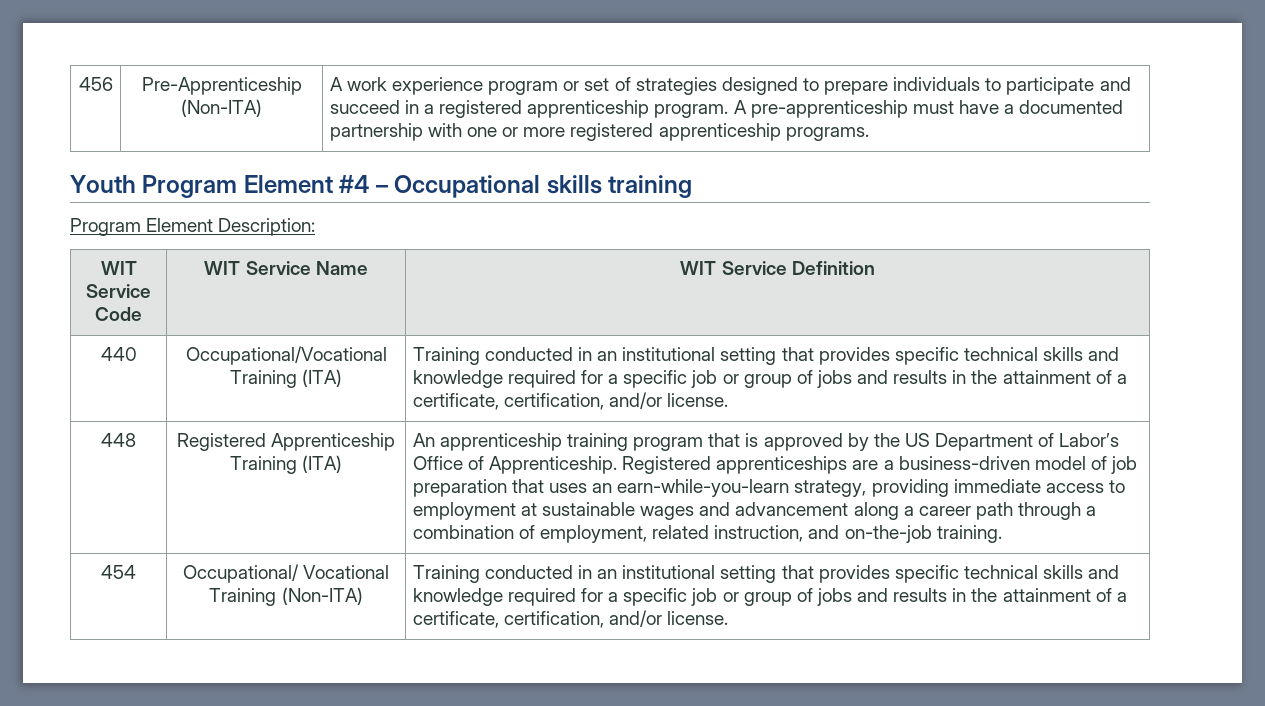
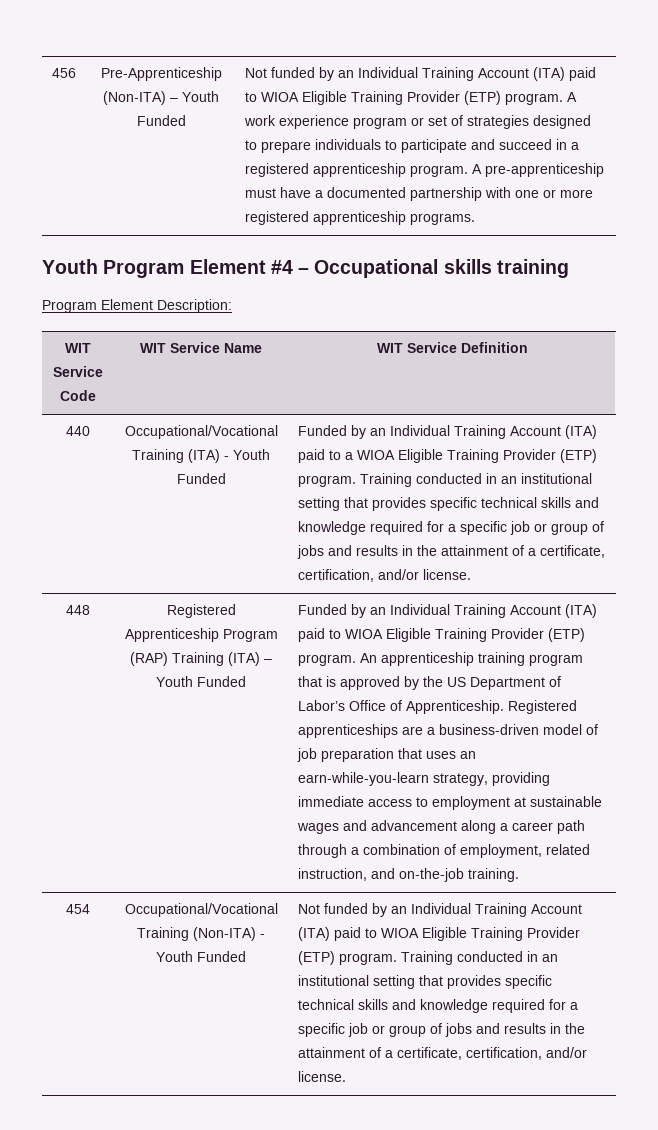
(262, 108) | -> [170,91,219,102] [136,115,186,126] [245,67,597,81] [245,91,564,105] – Youth Funded | Not funded by an Individual Training Account (ITA) paid to WIOA Eligible Training Provider (ETP) program.
(343, 378) | -> [224,449,270,460] [176,473,226,484] [298,425,598,439] [298,449,598,463] [298,475,357,487] - Youth Funded | Funded by an Individual Training Account (ITA) paid to a WIOA Eligible Training Provider (ETP) program.
[229,455,343,474] Training (ITA) | -> [222,629,278,642] [130,652,272,666] [156,676,246,687] [298,604,598,618] [298,628,586,642] [298,654,357,666] Program (RAP) Training (ITA) – Youth Funded | Funded by an Individual Training Account (ITA) paid to WIOA Eligible Training Provider (ETP) program.
[182,564,390,583] Occupational/ Vocational -> [124,903,278,917] Occupational/Vocational
(363, 596) | -> [260,934,265,938] [156,951,246,962] [298,903,583,917] [298,927,581,941] [298,951,398,965] - Youth Funded | Not funded by an Individual Training Account (ITA) paid to WIOA Eligible Training Provider (ETP) program.

